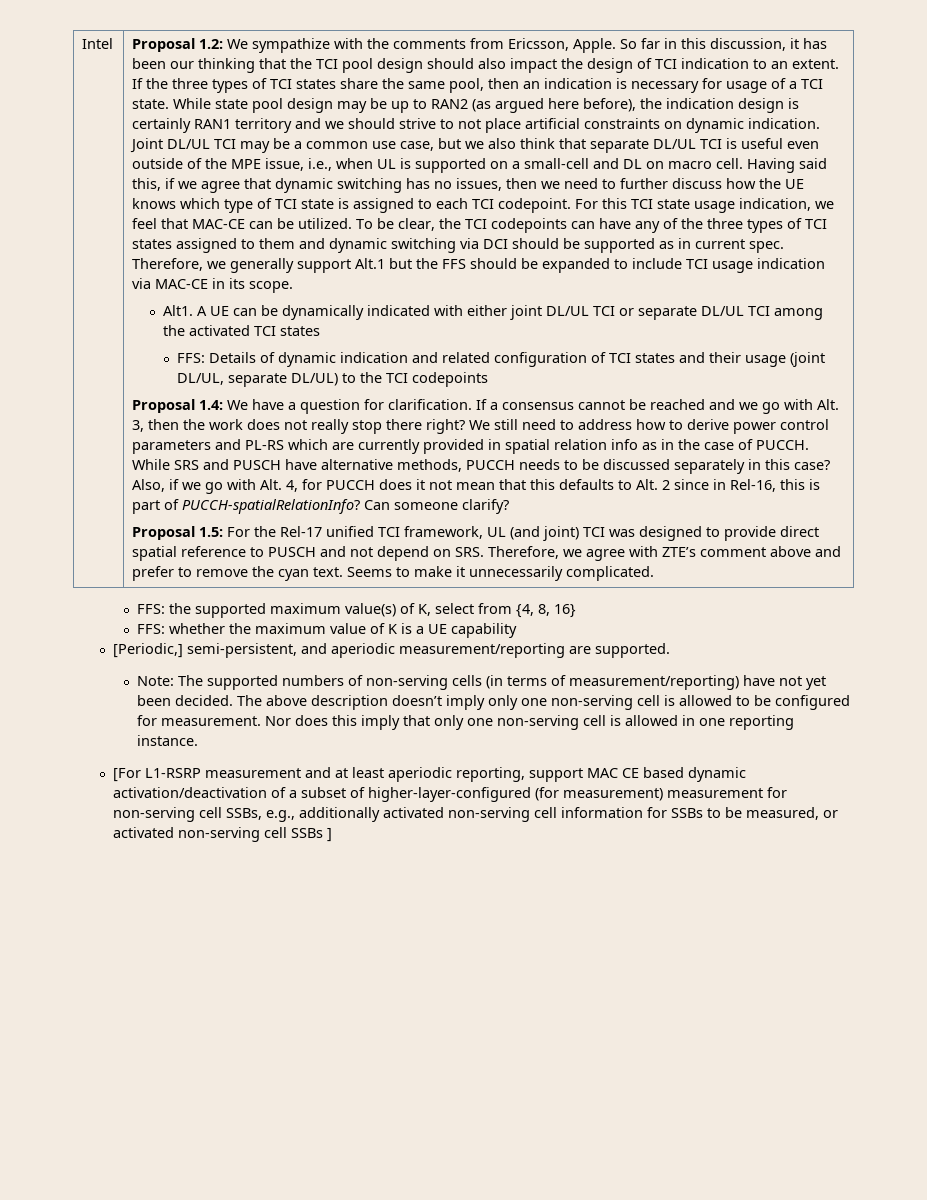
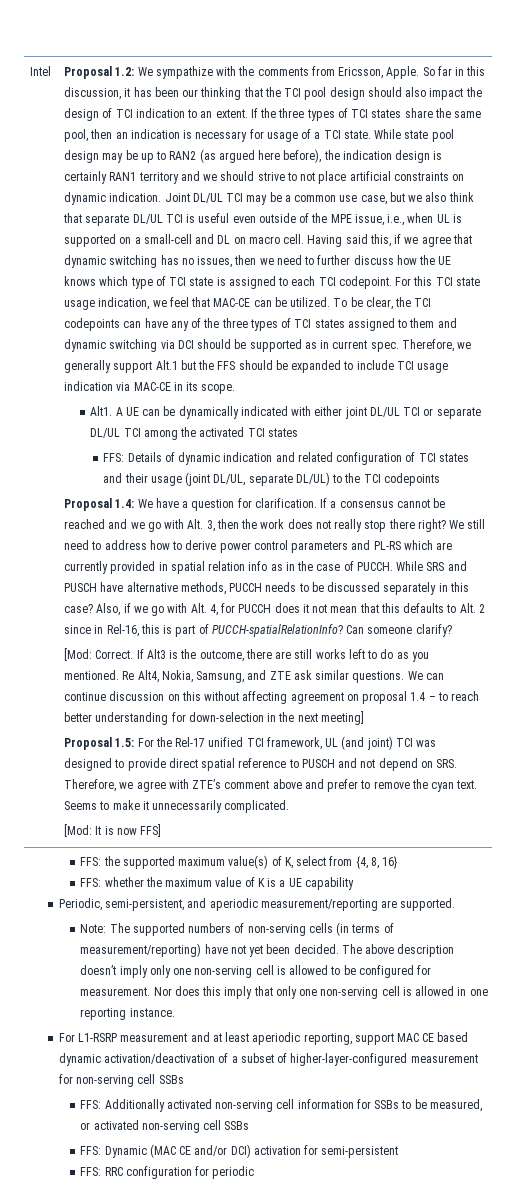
(510, 506) none -> [64,648,429,662] [64,670,444,683] [64,691,480,704] [64,711,364,725] // [Mod: Correct. If Alt3 is the outcome, there are still works left to do as you mentioned. Re Alt4, Nokia, Samsung, and ZTE ask similar questions. We can continue discussion on this without affecting agreement on proposal 1.4 – to reach better understanding for down-selection in the next meeting]
(655, 573) none -> [64,824,162,837] // [Mod: It is now FFS]
[113,643,184,658] [Periodic,] -> [58,898,102,911] Periodic,
[113,768,142,782] [For -> [58,1033,75,1042] For
[535,787,664,801] (for measurement) -> (408, 1059) none
[226,807,381,822] SSBs, e.g., additionally -> [158,1075,184,1084] [80,1099,165,1112] SSBs // FFS: Additionally
[327,828,333,842] ] -> [80,1144,399,1158] [80,1166,255,1179] // FFS: Dynamic (MAC CE and/or DCI) activation for semi-persistent // FFS: RRC configuration for periodic

